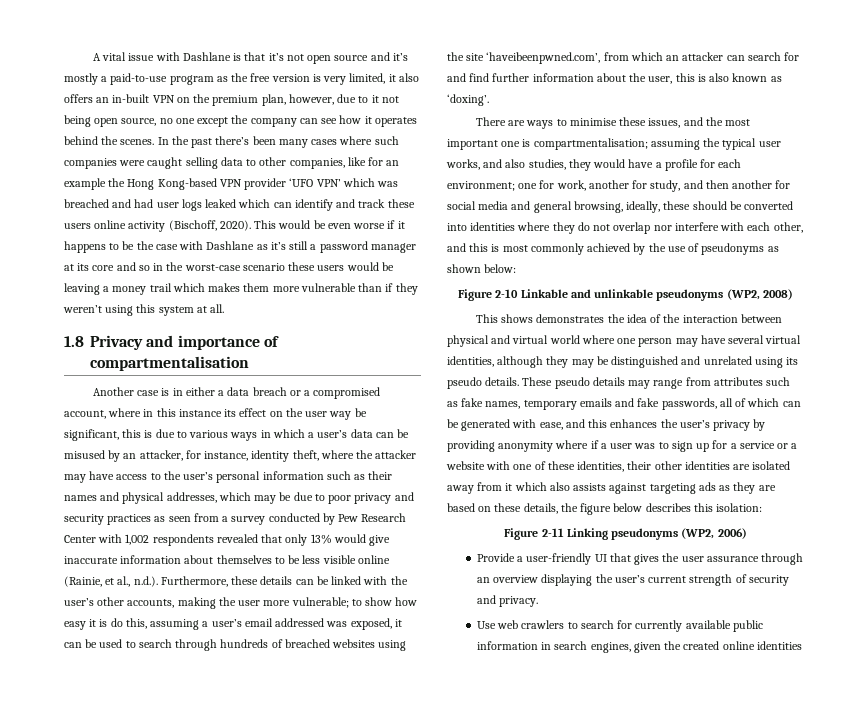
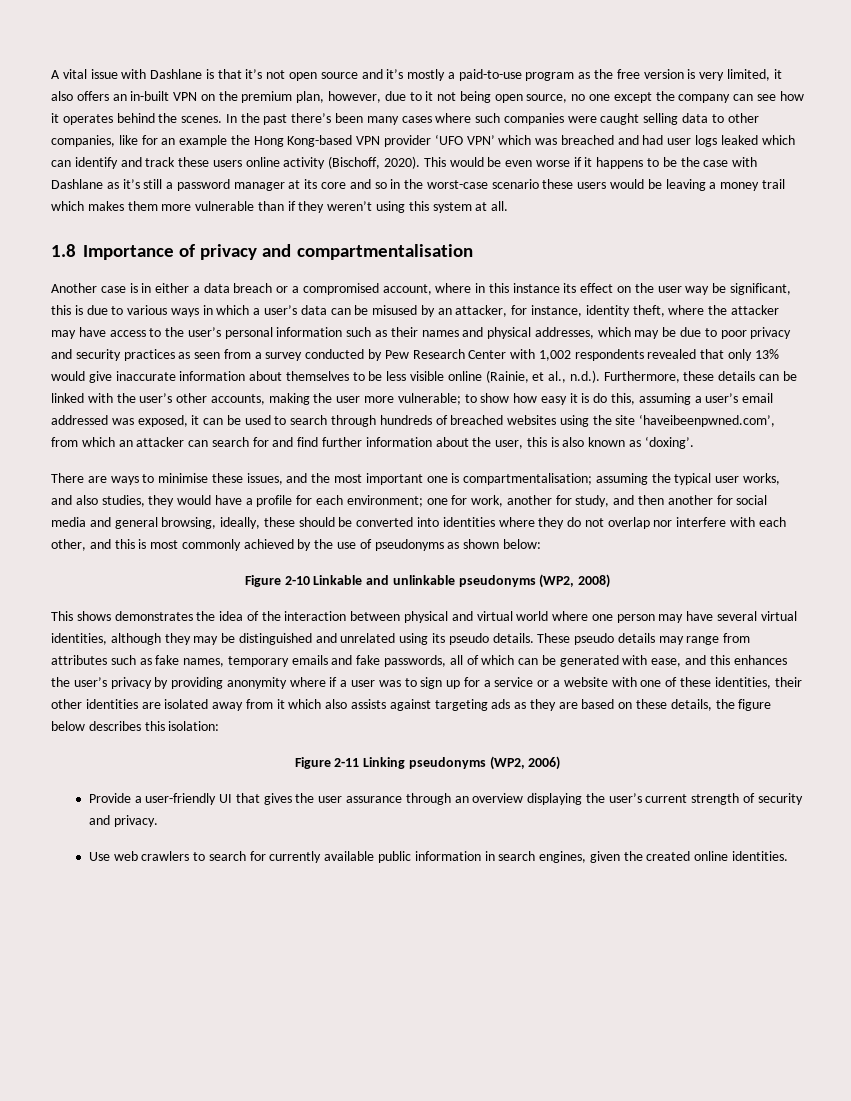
[90,335,279,350] Privacy and importance of -> [83,244,292,260] Importance of privacy and
[756,641,802,650] identities -> [731,851,788,861] identities.

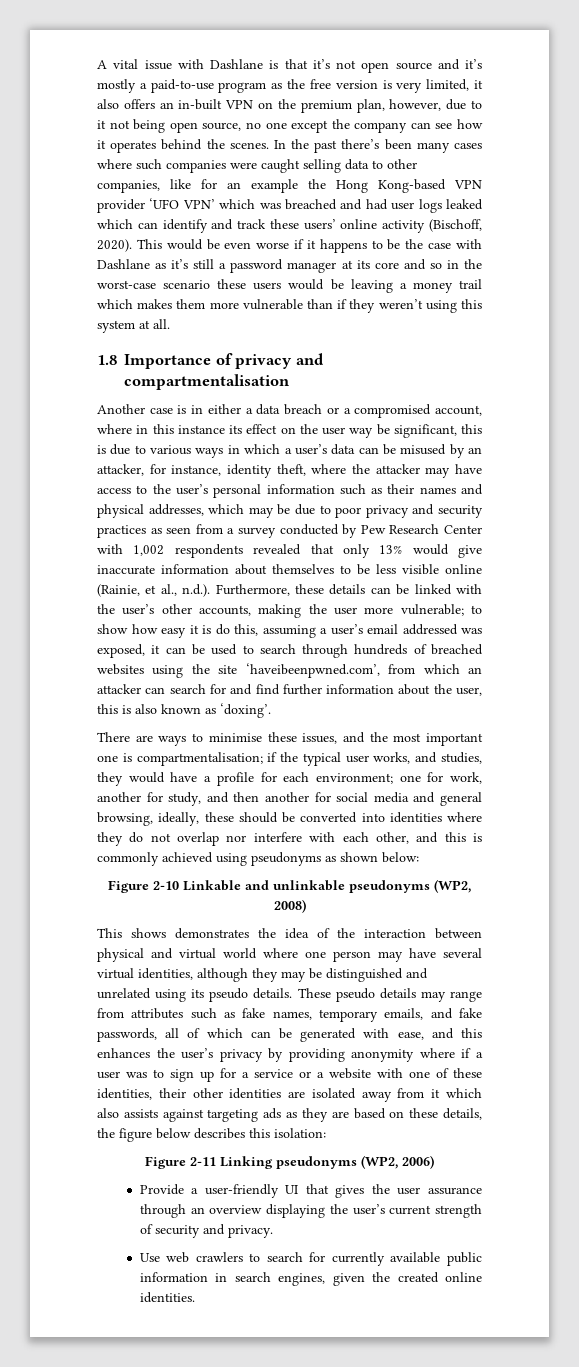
[212,160,242,167] users -> [303,219,336,230] users’
[595,473,648,485] assuming -> [267,752,278,762] if
[75,495,98,505] also -> (438, 757) none
[150,540,179,549] most -> (483, 837) none
[297,539,372,551] by the use of -> [216,853,247,866] using
[291,655,328,665] emails -> [384,1008,424,1020] emails,

